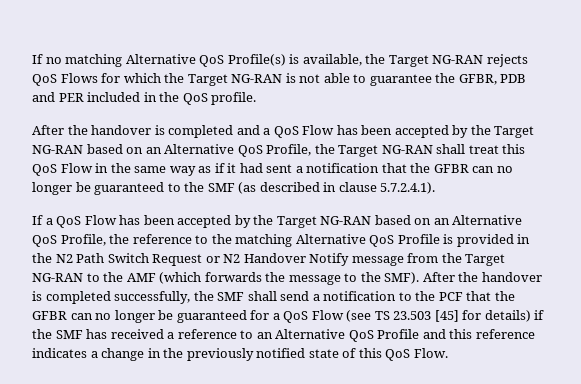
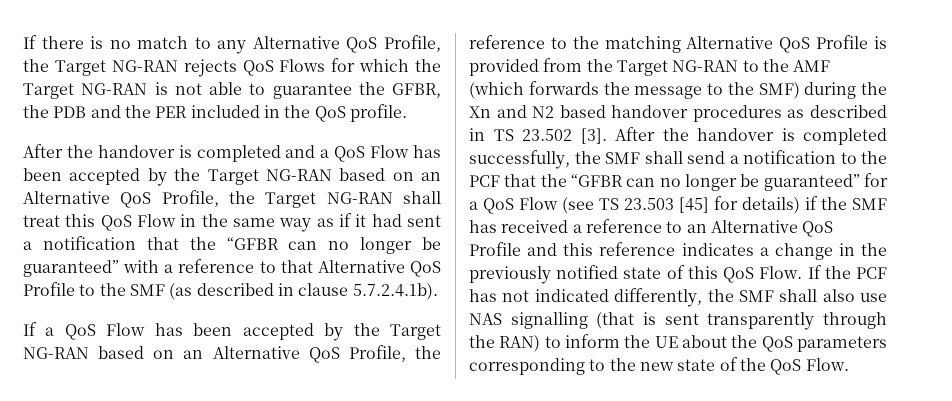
[32,54,362,67] If no matching Alternative QoS Profile(s) is available, -> [23,35,441,54] If there is no match to any Alternative QoS Profile,
(497, 79) none -> [23,105,49,118] the
(55, 97) none -> [124,105,151,118] the
[433,164,513,173] [32,182,165,195] GFBR can no longer be guaranteed -> [226,237,441,254] [23,259,442,277] [23,282,75,296] “GFBR can no longer be guaranteed” with a reference to that Alternative QoS Profile
[380,182,436,194] 5.7.2.4.1). -> [352,283,438,300] 5.7.2.4.1b).
[517,234,531,244] [32,253,404,266] in the N2 Path Switch Request or N2 Handover Notify message -> (539, 67) none
[384,272,420,284] SMF). -> [758,82,887,99] [469,105,887,122] [469,128,607,144] SMF) during the Xn and N2 based handover procedures as described in TS 23.502 [3].
[32,310,247,323] GFBR can no longer be guaranteed -> [571,174,860,191] “GFBR can no longer be guaranteed”
(448, 353) none -> [807,265,887,279] [469,288,887,307] [469,312,887,330] [469,334,887,352] [469,357,849,375] If the PCF has not indicated differently, the SMF shall also use NAS signalling (that is sent transparently through the RAN) to inform the UE about the QoS parameters corresponding to the new state of the QoS Flow.

